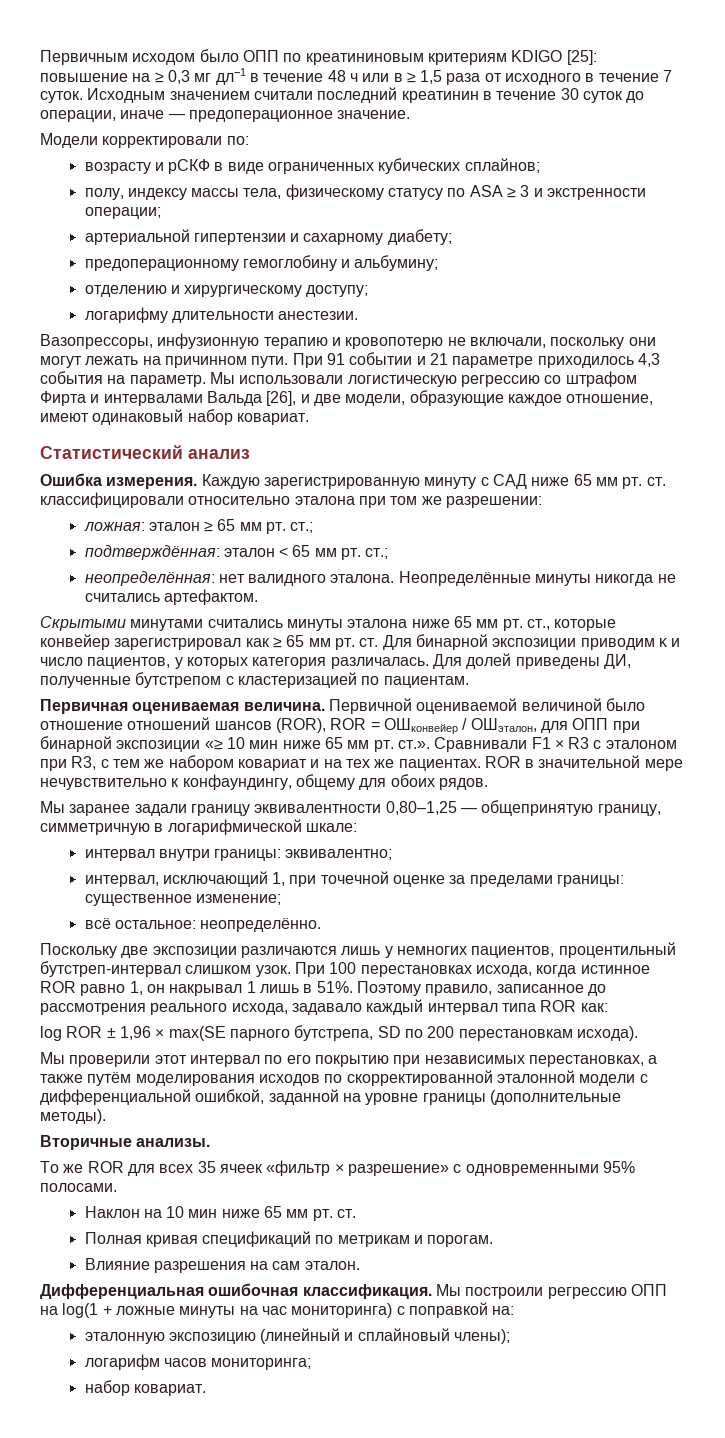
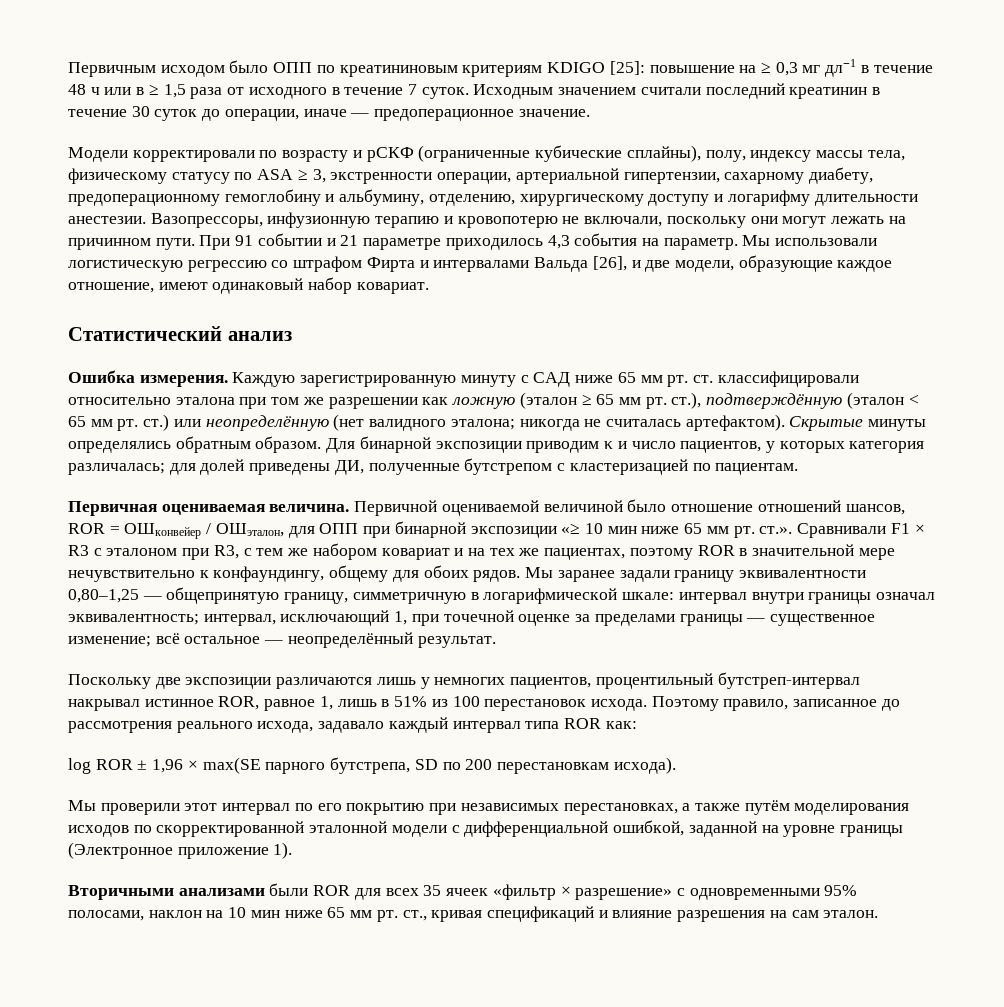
[226,136,249,145] по: // -> [259,150,278,158] по
[214,158,540,174] в виде ограниченных кубических сплайнов; // -> [418,145,701,162] (ограниченные кубические сплайны),
[520,185,647,200] [84,207,161,219] [84,229,452,245] [84,255,439,271] [84,285,369,297] 3 и экстренности операции; // артериальной гипертензии и сахарному диабету; // предоперационному гемоглобину и альбумину; // отделению и хирургическому доступу; // -> [312,167,873,184] [68,189,724,206] 3, экстренности операции, артериальной гипертензии, сахарному диабету, предоперационному гемоглобину и альбумину, отделению, хирургическому доступу и
(359, 315) // -> (146, 220) none
[445,496,542,508] [83,519,314,534] [84,545,275,560] разрешении: // ложная: эталон ≥ 65 мм рт. ст.; // подтверждённая: эталон -> [328,392,904,409] разрешении как ложную (эталон ≥ 65 мм рт. ст.), подтверждённую (эталон
[365,548,389,559] [84,571,676,586] [84,589,258,605] [40,616,617,631] [40,634,379,650] ст.; // неопределённая: нет валидного эталона. Неопределённые минуты никогда не считались артефактом. // Скрытыми минутами считались минуты эталона ниже 65 мм рт. ст., которые конвейер зарегистрировал как ≥ 65 мм рт. ст. -> [143,414,927,431] [68,436,322,453] ст.) или неопределённую (нет валидного эталона; никогда не считалась артефактом). Скрытые минуты определялись обратным образом.
[330,654,462,669] различалась. Для -> [68,463,196,475] различалась; для
[214,718,326,733] шансов (ROR), -> [845,504,905,515] шансов,
[398,759,481,771] пациентах. -> [544,548,693,560] пациентах, поэтому
(488, 784) // -> (521, 576) none
(357, 827) // -> (675, 596) none
[214,849,393,861] границы: эквивалентно; // -> [808,592,935,604] [68,614,199,625] границы означал эквивалентность;
[557,875,625,887] границы: -> [679,614,766,626] границы —
[84,918,322,932] // всё остальное: неопределённо. -> [155,632,496,648] всё остальное — неопределённый результат.
[185,962,650,977] [40,981,353,996] слишком узок. При 100 перестановках исхода, когда истинное ROR равно 1, он накрывал 1 лишь в 51%. -> [68,696,647,711] накрывал истинное ROR, равное 1, лишь в 51% из 100 перестановок исхода.
[489,1090,621,1105] [40,1109,106,1124] [40,1135,211,1150] [40,1161,84,1173] (дополнительные методы). // Вторичные анализы. // То же -> [68,842,293,859] [68,883,309,900] (Электронное приложение 1). // Вторичными анализами были
[40,1183,117,1192] [84,1206,140,1218] полосами. // Наклон -> [68,910,202,921] полосами, наклон
[337,1209,357,1218] [84,1231,494,1247] [84,1258,360,1273] [40,1283,667,1299] [40,1302,515,1318] [84,1328,511,1344] [84,1354,312,1370] [84,1380,206,1396] ст. // Полная кривая спецификаций по метрикам и порогам. // Влияние разрешения на сам эталон. // Дифференциальная ошибочная классификация. Мы построили регрессию ОПП на log(1 + ложные минуты на час мониторинга) с поправкой на: // эталонную экспозицию (линейный и сплайновый члены); // логарифм часов мониторинга; // набор ковариат. -> [402,906,879,922] ст., кривая спецификаций и влияние разрешения на сам эталон.

